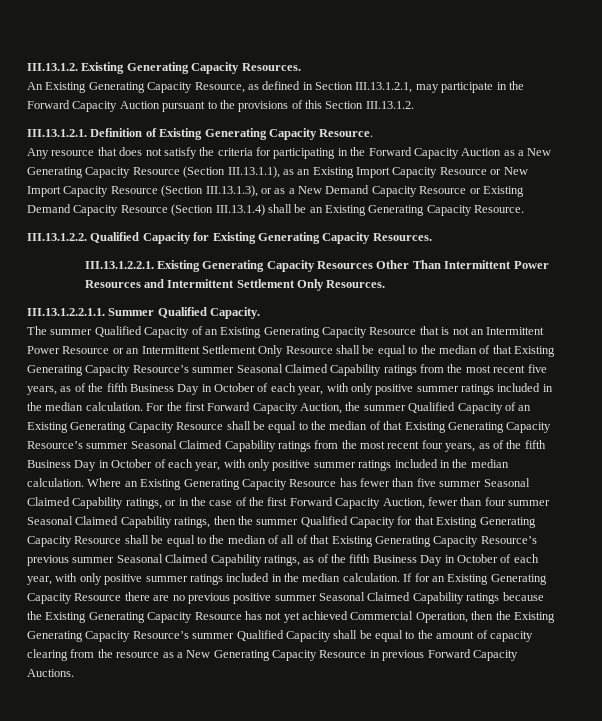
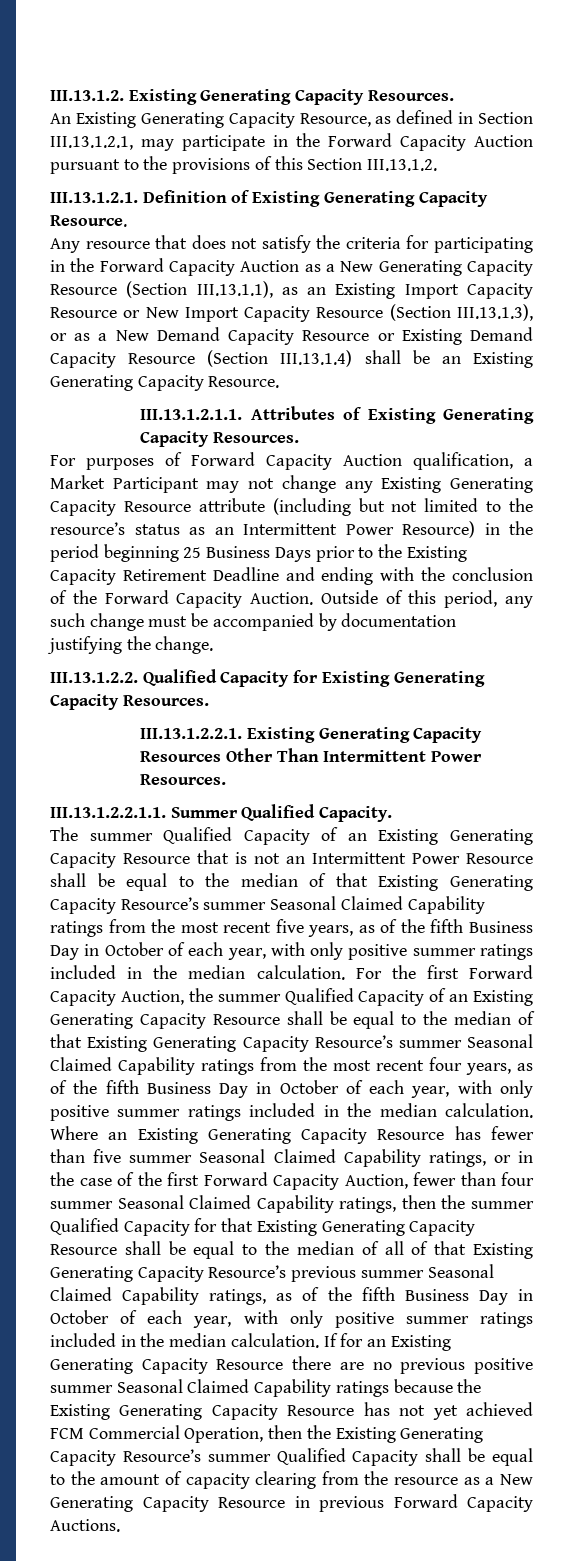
(525, 209) none -> [140,406,534,424] [140,431,299,447] [50,452,533,470] [50,475,533,493] [50,498,533,516] [50,521,533,538] [50,544,467,562] [50,567,533,585] [50,590,533,608] [50,613,457,631] [47,636,214,654] // III.13.1.2.1.1. Attributes of Existing Generating Capacity Resources. // For purposes of Forward Capacity Auction qualification, a Market Participant may not change any Existing Generating Capacity Resource attribute (including but not limited to the resource’s status as an Intermittent Power Resource) in the period beginning 25 Business Days prior to the Existing Capacity Retirement Deadline and ending with the conclusion of the Forward Capacity Auction. Outside of this period, any such change must be accompanied by documentation justifying the change.
[84,279,325,291] Resources and Intermittent Settlement Only -> (482, 756) none
[112,345,333,357] or an Intermittent Settlement Only Resource -> (533, 858) none
(348, 615) none -> [50,1428,84,1439] FCM

